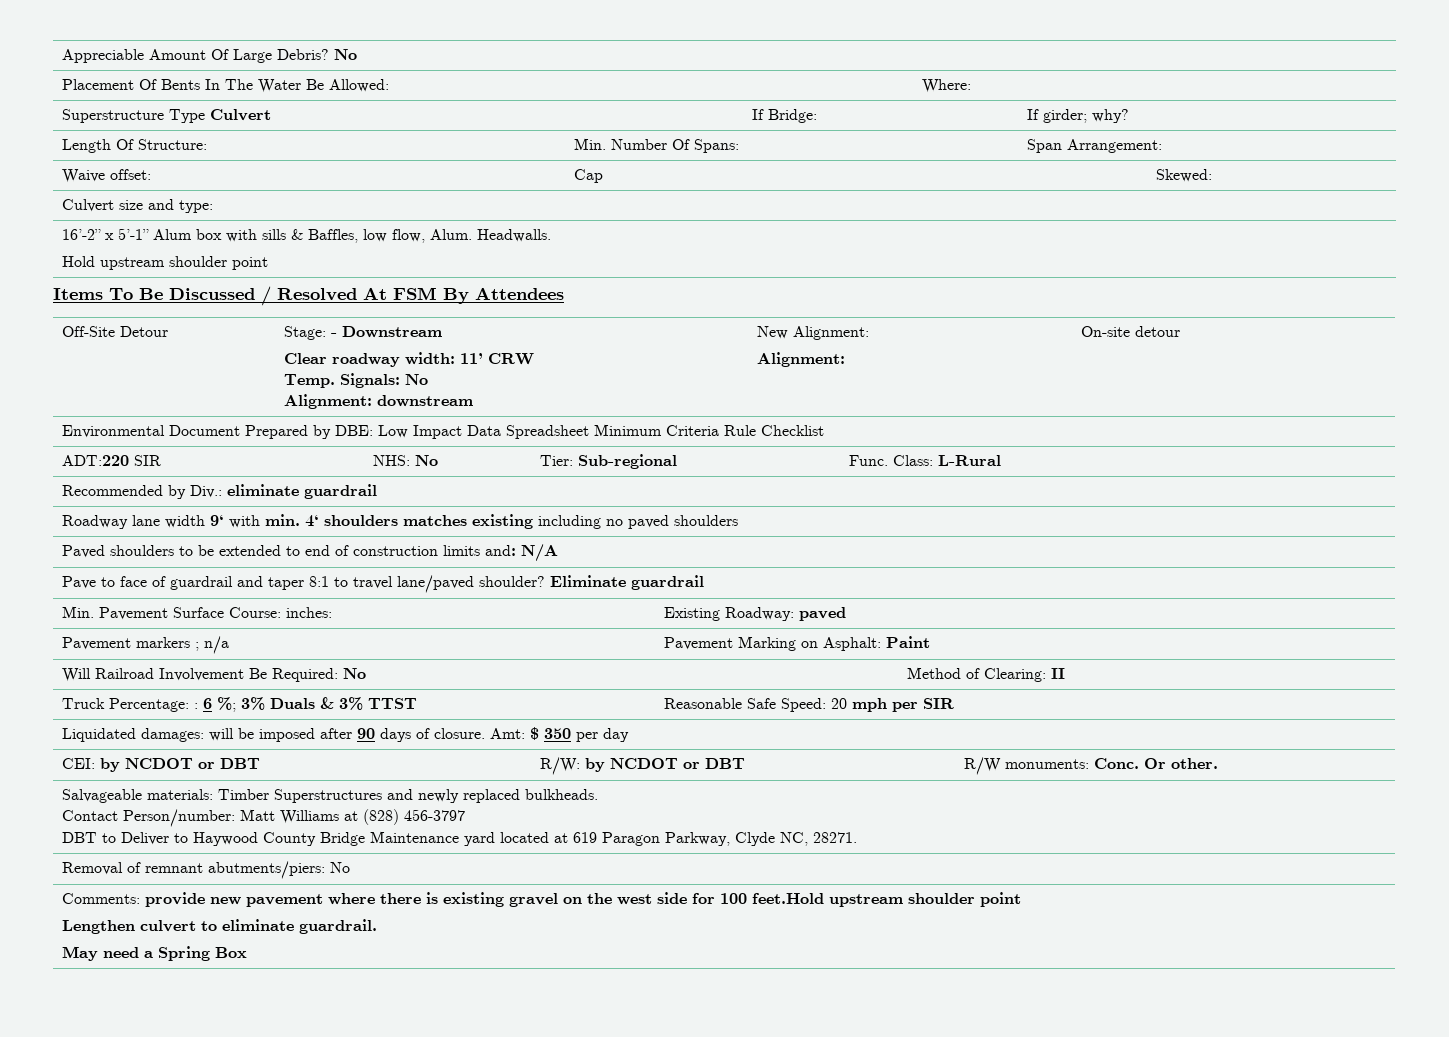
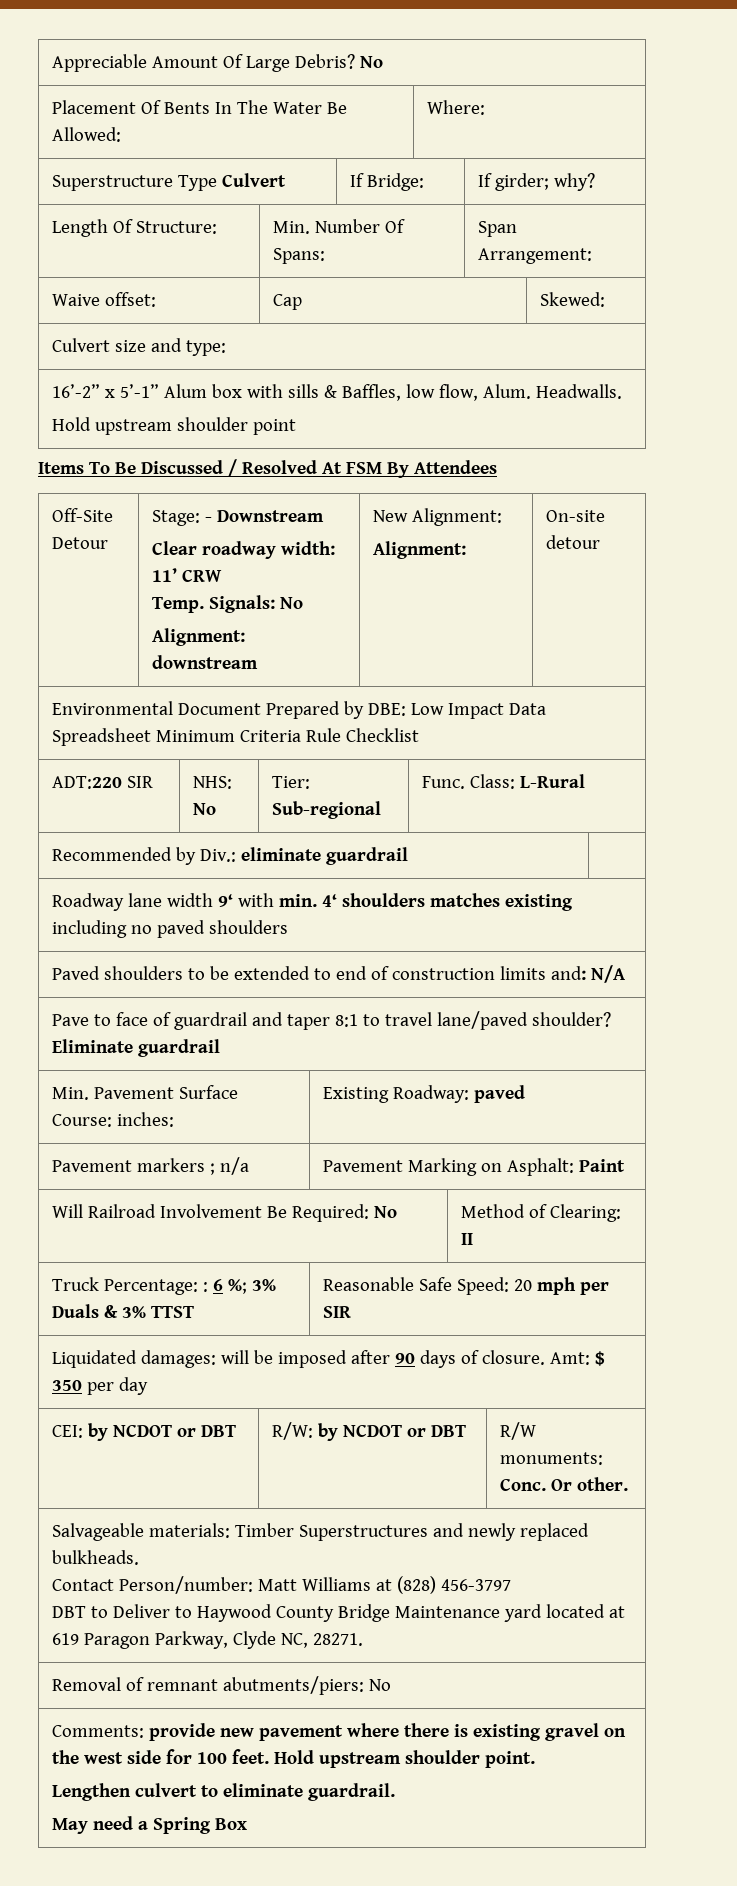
[751,892,1021,907] feet.Hold upstream shoulder point -> [231,1749,535,1768] feet. Hold upstream shoulder point.

